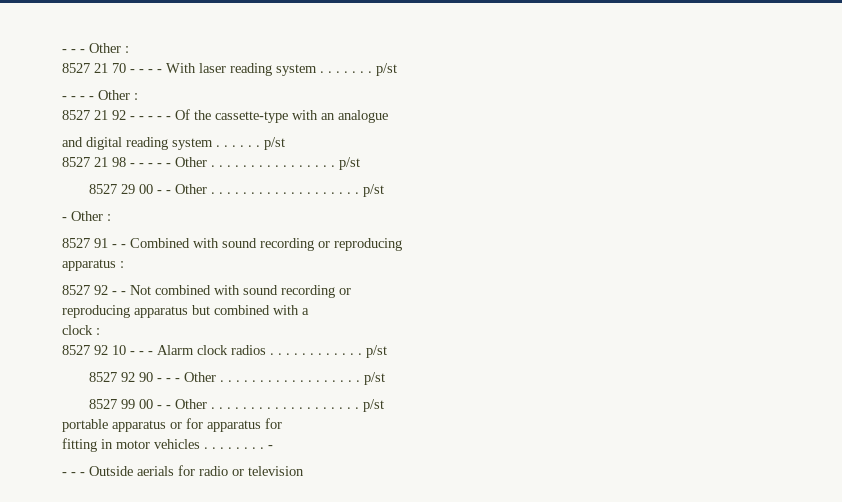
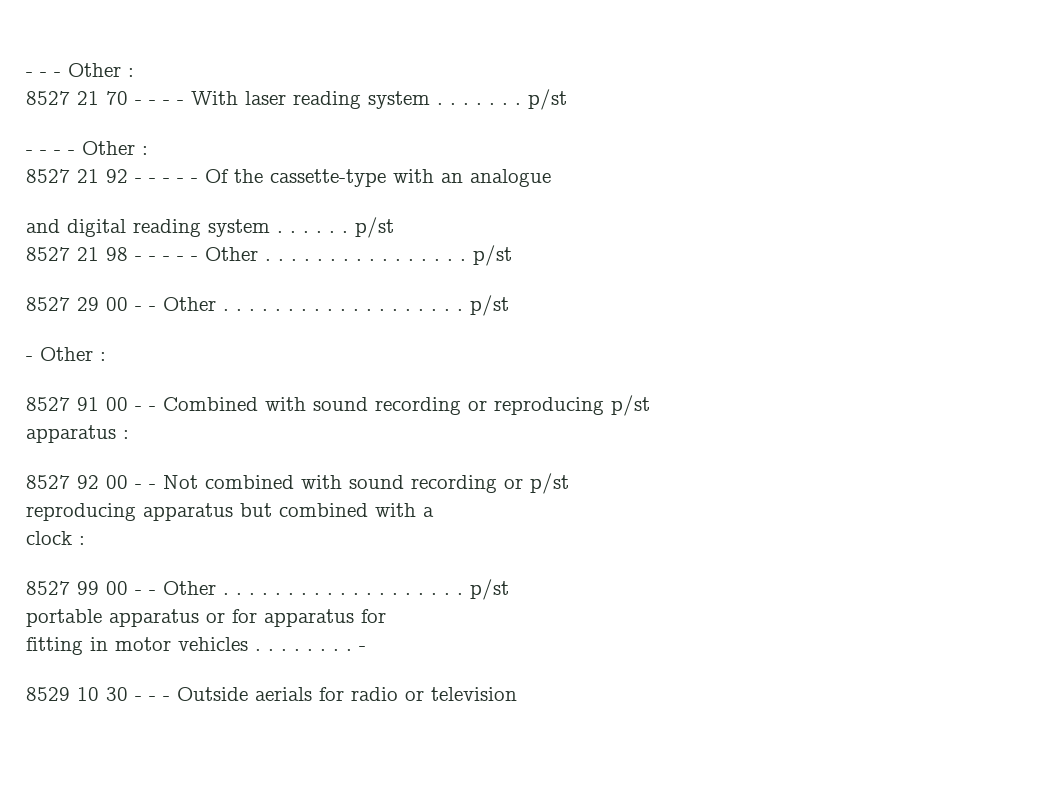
(108, 243) none -> [106,397,128,411] 00
(402, 244) none -> [611,395,650,416] p/st
(108, 290) none -> [106,475,128,489] 00
(351, 291) none -> [530,473,569,494] p/st
[62,345,387,358] [88,372,385,385] // 8527 92 10 - - - Alarm clock radios . . . . . . . . . . . . p/st // 8527 92 90 - - - Other . . . . . . . . . . . . . . . . . . p/st -> (85, 540) none
(273, 447) none -> [26,687,128,701] 8529 10 30

